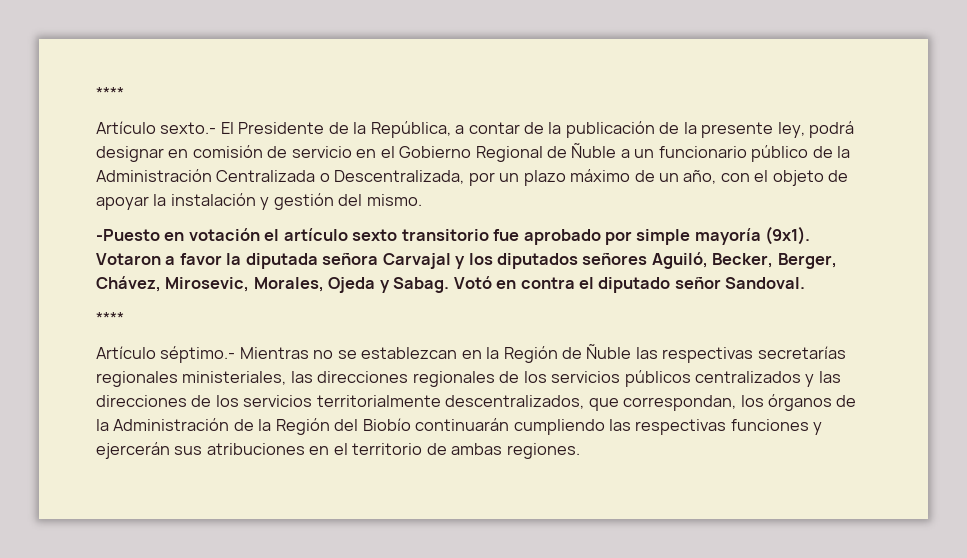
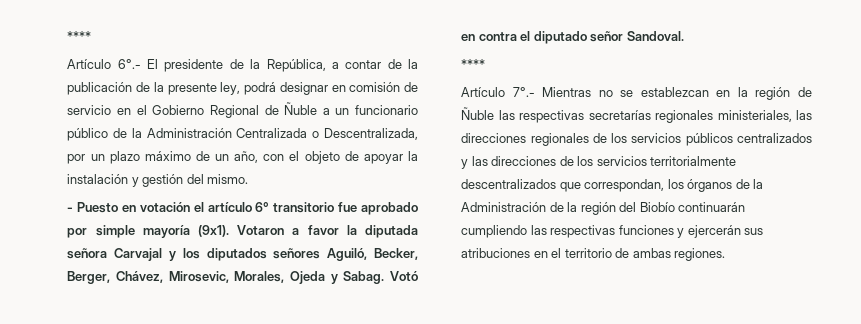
[95,87,124,99] [95,121,325,134] **** // Artículo sexto.- El Presidente -> [67,31,92,41] [67,59,224,72] **** // Artículo 6°.- El presidente
[95,229,160,241] -Puesto -> [67,202,119,213] - Puesto
[352,229,398,241] sexto -> [255,202,270,212] 6°
[160,346,236,363] séptimo.- -> [512,87,535,97] 7°.-
[503,346,558,363] Región -> [755,87,791,100] región
[445,395,585,409] descentralizados, -> [461,179,557,189] descentralizados
[275,418,330,435] Región -> [580,202,616,215] región

